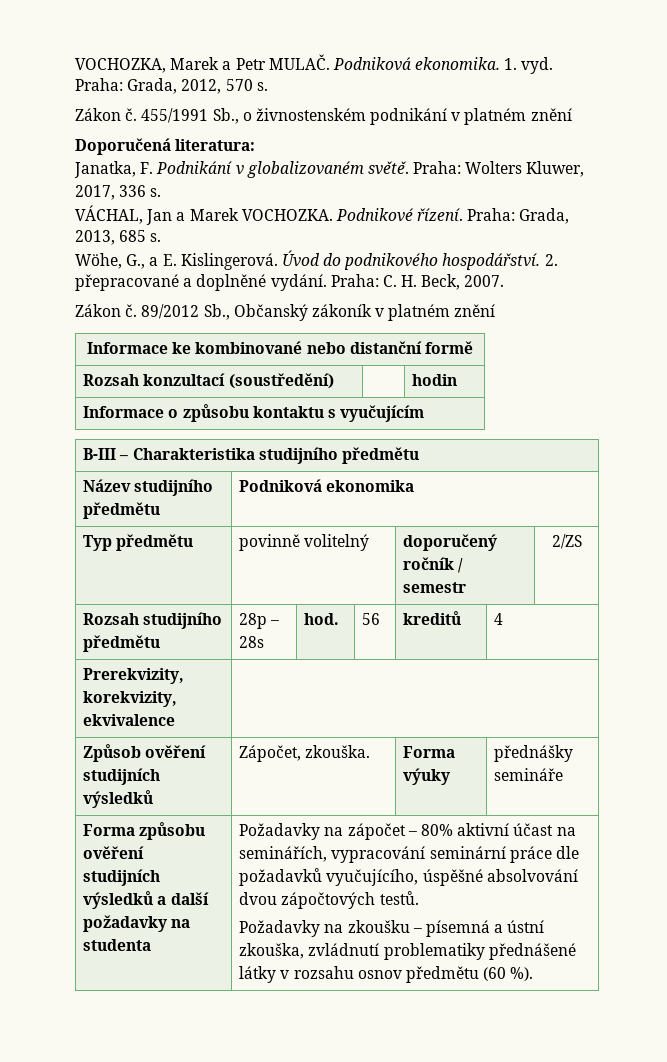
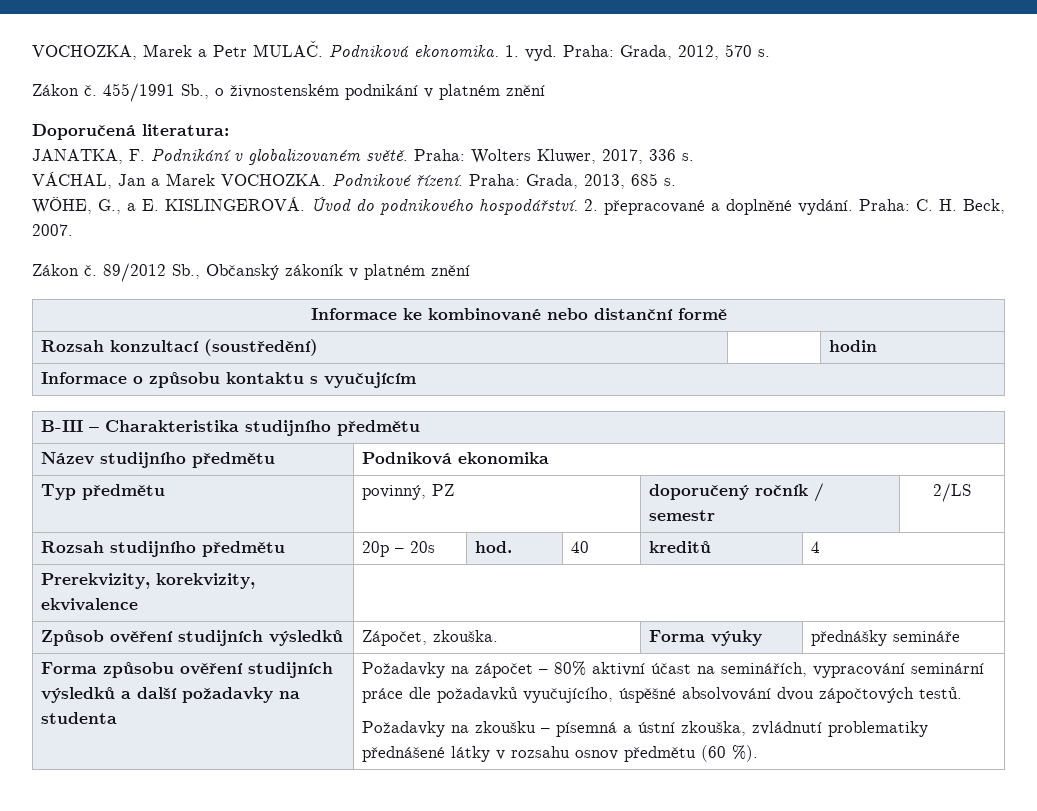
[74,161,136,178] Janatka, -> [32,149,123,164] JANATKA,
[75,253,122,269] Wöhe, -> [32,197,92,214] WÖHE,
[180,253,278,270] Kislingerová. -> [165,197,305,211] KISLINGEROVÁ.
[239,534,370,551] povinně volitelný -> [361,484,454,500] povinný, PZ
[551,534,582,549] 2/ZS -> [933,483,971,502] 2/LS
[239,613,280,629] [239,636,265,648] 28p – 28s -> [361,541,435,557] 20p – 20s
[362,613,381,625] 56 -> [570,541,589,553] 40

